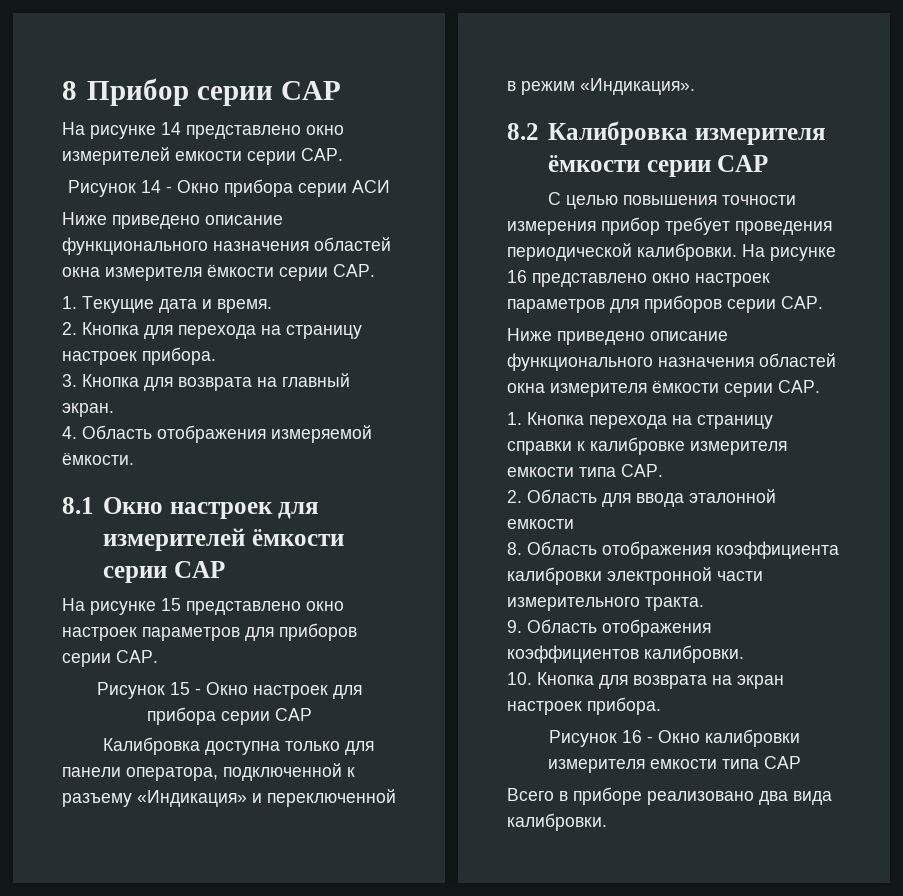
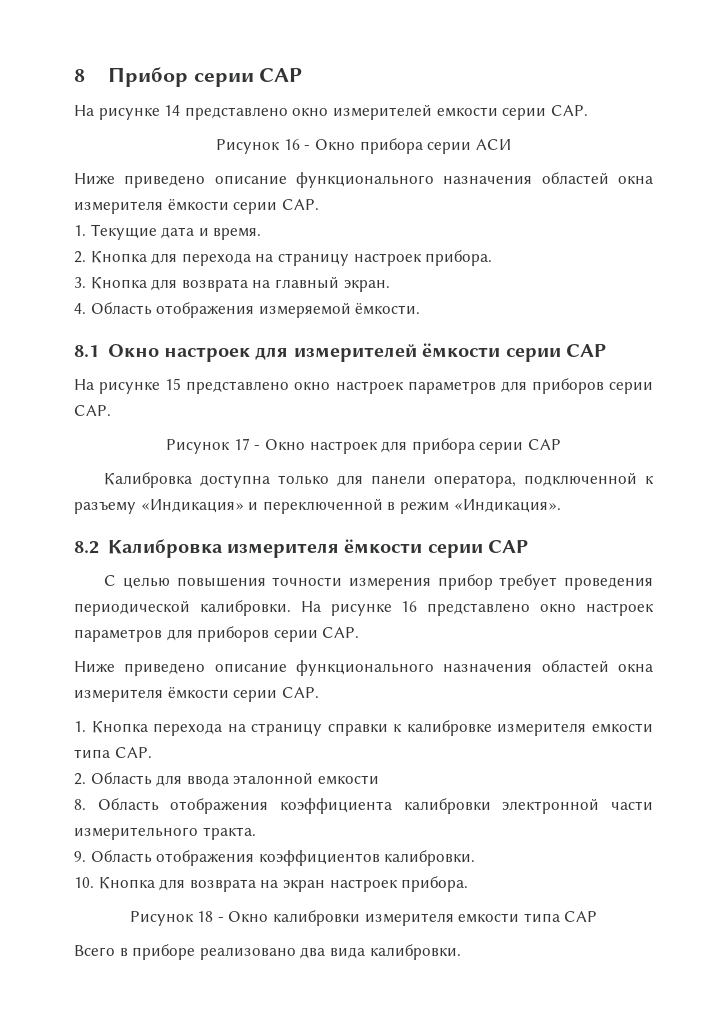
[141,180,161,193] 14 -> [283,139,300,150] 16
[169,682,190,695] 15 -> [233,438,250,450] 17
[621,730,642,743] 16 -> [197,911,214,922] 18

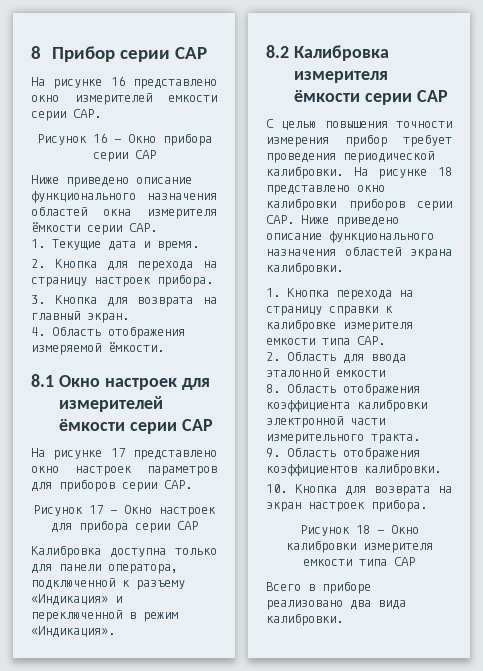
[164,105,181,116] 14 -> [110,76,125,86] 16
[475,139,511,150] АСИ -> [134,150,156,159] CAP
[165,378,182,390] 15 -> [110,448,125,457] 17
[401,601,654,616] [74,626,360,642] [74,660,653,676] [74,687,319,702] 16 представлено окно настроек параметров для приборов серии CAP. // Ниже приведено описание функционального назначения областей окна измерителя ёмкости серии CAP. -> [438,167,452,176] [266,185,385,195] [266,198,452,211] [266,215,399,227] [266,231,434,243] [266,246,452,259] [266,262,343,275] 18 представлено окно калибровки приборов серии CAP. Ниже приведено описание функционального назначения областей экрана калибровки.

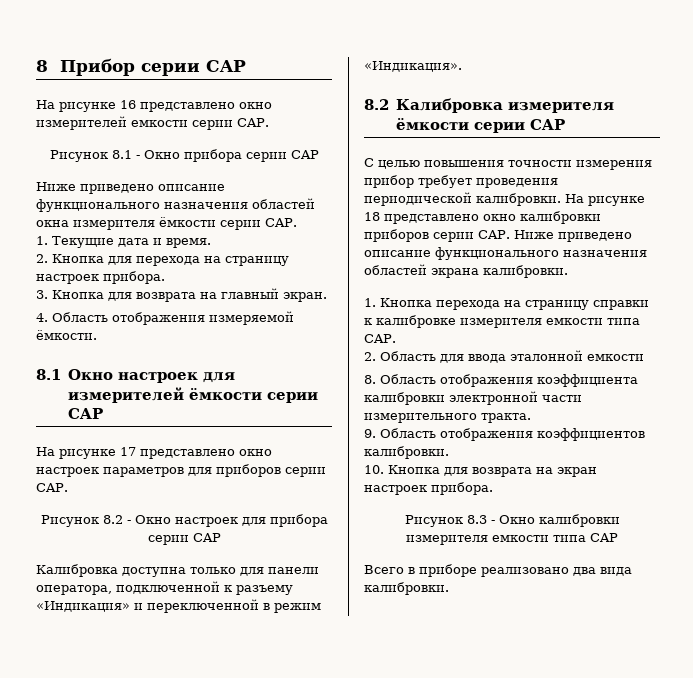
[92,133,107,143] 16 -> [111,150,132,159] 8.1
[89,505,103,514] 17 -> [102,515,123,524] 8.2
[355,525,370,534] 18 -> [466,515,487,524] 8.3

